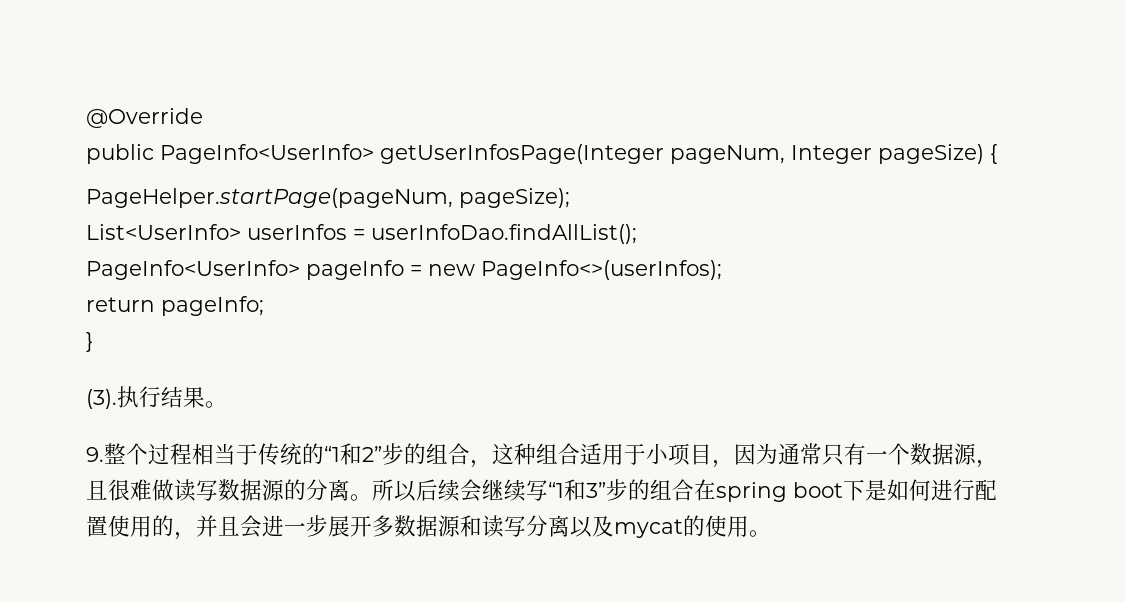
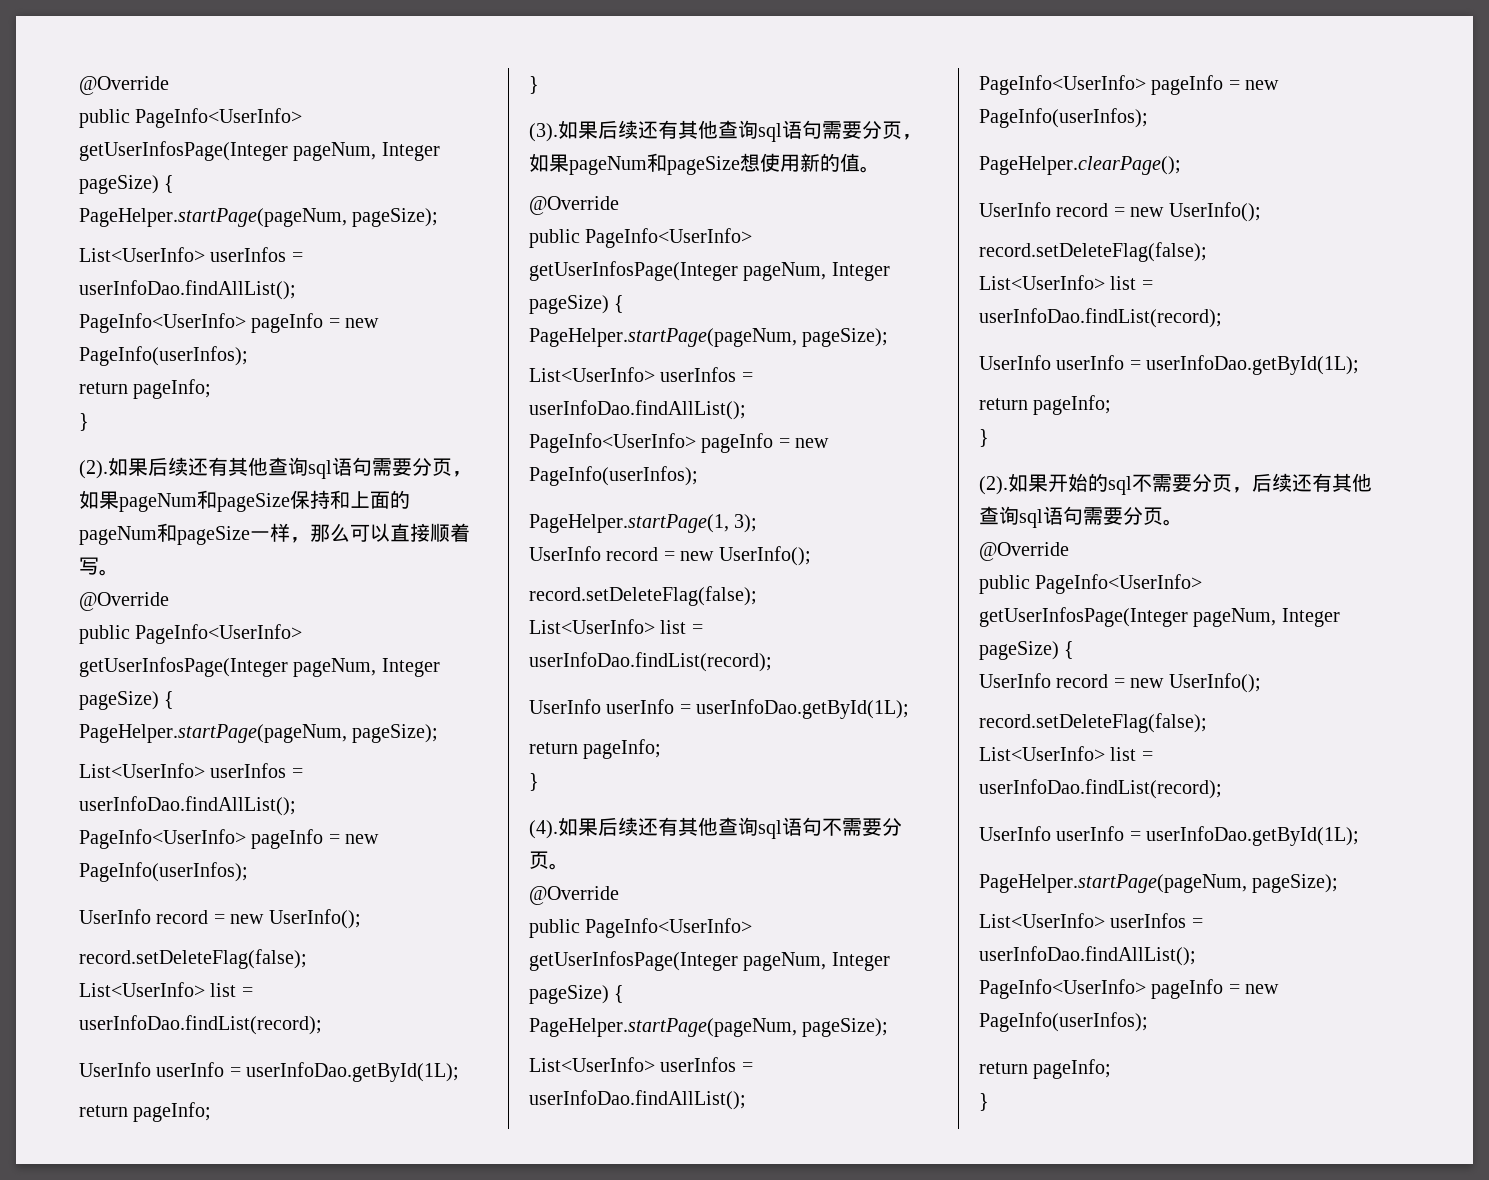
[481,260,722,280] [86,296,264,316] [86,332,93,352] [86,386,227,409] [86,443,998,468] [86,479,997,502] [86,515,771,540] PageInfo<>(userInfos); // return pageInfo; // } // (3).执行结果。 // 9.整个过程相当于传统的“1和2”步的组合，这种组合适用于小项目，因为通常只有一个数据源，且很难做读写数据源的分离。所以后续会继续写“1和3”步的组合在spring boot下是如何进行配置使用的，并且会进一步展开多数据源和读写分离以及mycat的使用。 -> [79,346,248,366] [79,379,212,399] [79,413,89,431] [79,457,472,479] [79,490,410,512] [79,523,470,545] [79,557,119,576] [79,592,169,611] [79,624,303,644] [79,657,440,677] [79,691,175,710] [79,724,439,743] [79,763,303,778] [79,796,296,816] [79,829,380,849] [79,862,248,882] [79,909,361,929] [79,949,307,969] [79,982,253,997] [79,1015,322,1035] [79,1062,460,1082] [79,1102,212,1122] [529,76,539,94] [529,120,922,142] [529,153,880,175] [529,196,619,215] [529,228,753,248] [529,261,890,281] [529,295,625,314] [529,328,889,347] [529,367,753,382] [529,400,746,420] [529,433,830,453] [529,466,698,486] [529,514,758,533] [529,546,811,566] [529,586,757,606] [529,619,703,634] [529,652,772,672] [529,699,910,719] [529,739,662,759] [529,773,539,791] [529,817,902,839] [529,851,569,870] [529,886,619,905] [529,918,753,938] [529,951,890,971] [529,985,625,1004] [529,1018,889,1037] [529,1057,753,1072] [529,1090,746,1110] [979,75,1280,95] [979,108,1148,128] [979,156,1181,175] [979,202,1261,222] [979,242,1207,262] [979,275,1153,290] [979,308,1222,328] [979,355,1360,375] [979,395,1112,415] [979,429,989,447] [979,473,1372,495] [979,506,1183,528] [979,542,1069,561] [979,574,1203,594] [979,607,1340,627] [979,641,1075,660] [979,673,1261,693] [979,713,1207,733] [979,746,1153,761] [979,779,1222,799] [979,826,1360,846] [979,874,1339,893] [979,913,1203,928] [979,946,1196,966] [979,979,1280,999] [979,1012,1148,1032] [979,1059,1112,1079] [979,1093,989,1111] PageInfo(userInfos); // return pageInfo; // } // (2).如果后续还有其他查询sql语句需要分页，如果pageNum和pageSize保持和上面的pageNum和pageSize一样，那么可以直接顺着写。 // @Override // public PageInfo<UserInfo> getUserInfosPage(Integer pageNum, Integer pageSize) { // PageHelper.startPage(pageNum, pageSize); // List<UserInfo> userInfos = userInfoDao.findAllList(); // PageInfo<UserInfo> pageInfo = new PageInfo(userInfos); // UserInfo record = new UserInfo(); // record.setDeleteFlag(false); // List<UserInfo> list = userInfoDao.findList(record); // UserInfo userInfo = userInfoDao.getById(1L); // return pageInfo; // } // (3).如果后续还有其他查询sql语句需要分页，如果pageNum和pageSize想使用新的值。 // @Override // public PageInfo<UserInfo> getUserInfosPage(Integer pageNum, Integer pageSize) { // PageHelper.startPage(pageNum, pageSize); // List<UserInfo> userInfos = userInfoDao.findAllList(); // PageInfo<UserInfo> pageInfo = new PageInfo(userInfos); // PageHelper.startPage(1, 3); // UserInfo record = new UserInfo(); // record.setDeleteFlag(false); // List<UserInfo> list = userInfoDao.findList(record); // UserInfo userInfo = userInfoDao.getById(1L); // return pageInfo; // } // (4).如果后续还有其他查询sql语句不需要分页。 // @Override // public PageInfo<UserInfo> getUserInfosPage(Integer pageNum, Integer pageSize) { // PageHelper.startPage(pageNum, pageSize); // List<UserInfo> userInfos = userInfoDao.findAllList(); // PageInfo<UserInfo> pageInfo = new PageInfo(userInfos); // PageHelper.clearPage(); // UserInfo record = new UserInfo(); // record.setDeleteFlag(false); // List<UserInfo> list = userInfoDao.findList(record); // UserInfo userInfo = userInfoDao.getById(1L); // return pageInfo; // } // (2).如果开始的sql不需要分页，后续还有其他查询sql语句需要分页。 // @Override // public PageInfo<UserInfo> getUserInfosPage(Integer pageNum, Integer pageSize) { // UserInfo record = new UserInfo(); // record.setDeleteFlag(false); // List<UserInfo> list = userInfoDao.findList(record); // UserInfo userInfo = userInfoDao.getById(1L); // PageHelper.startPage(pageNum, pageSize); // List<UserInfo> userInfos = userInfoDao.findAllList(); // PageInfo<UserInfo> pageInfo = new PageInfo(userInfos); // return pageInfo; // }

